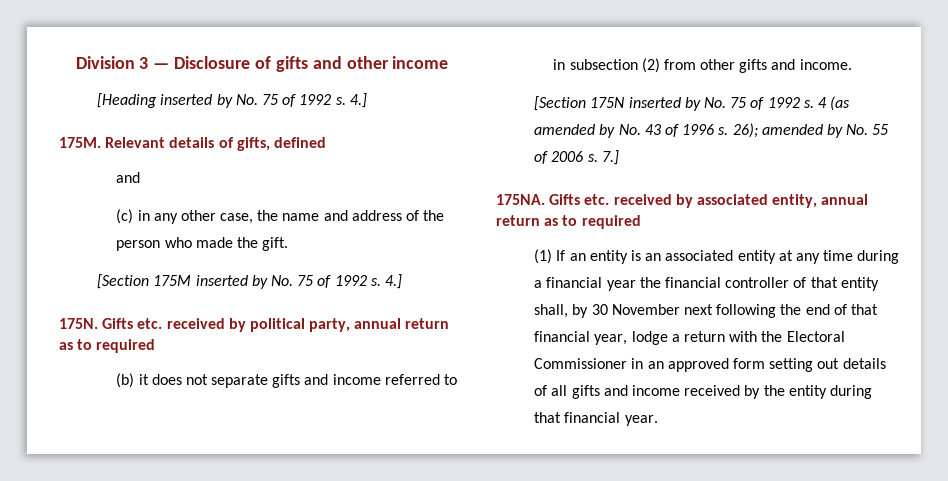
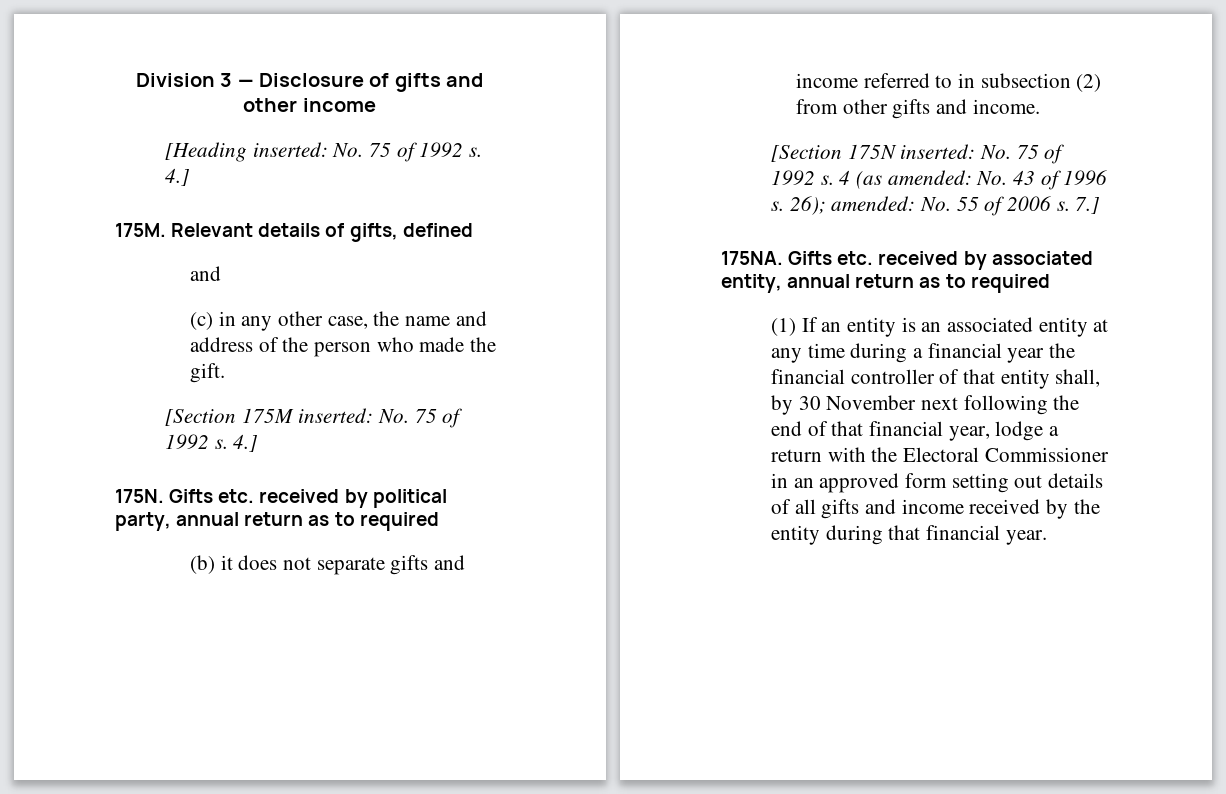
[160,94,233,108] inserted by -> [252,142,328,157] inserted:
[195,275,268,289] inserted by -> [298,408,374,423] inserted:
[628,97,701,111] inserted by -> [900,144,976,159] inserted:
[534,124,616,138] amended by -> [887,170,972,185] amended:
[761,124,843,138] amended by -> [831,196,916,211] amended:

